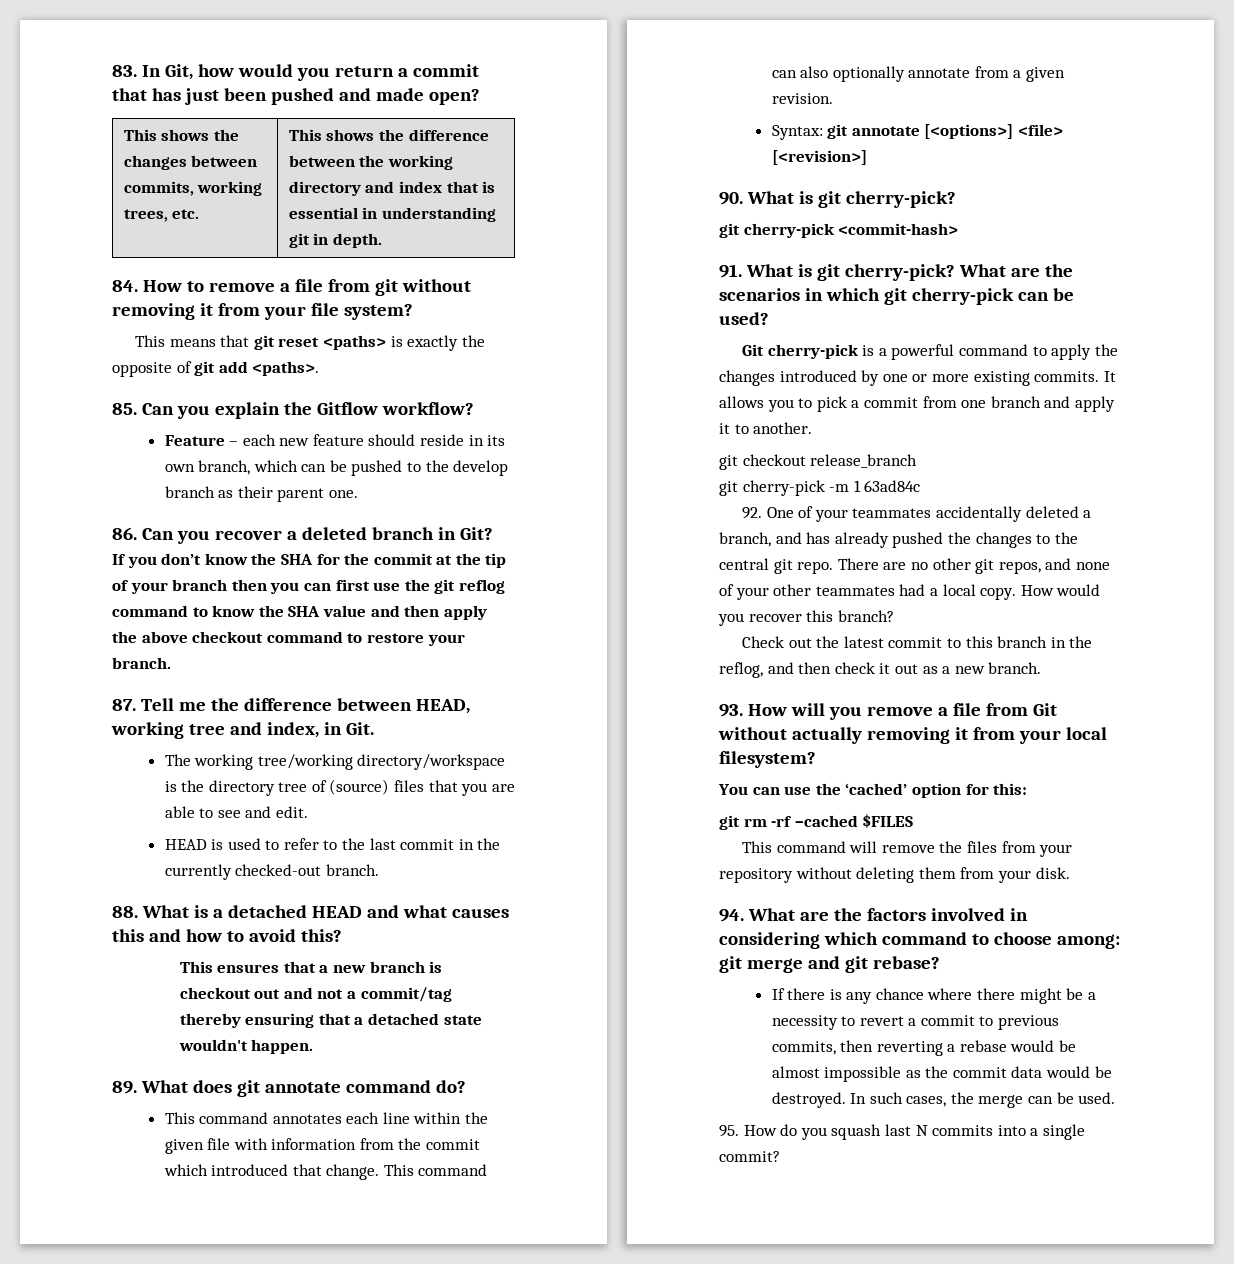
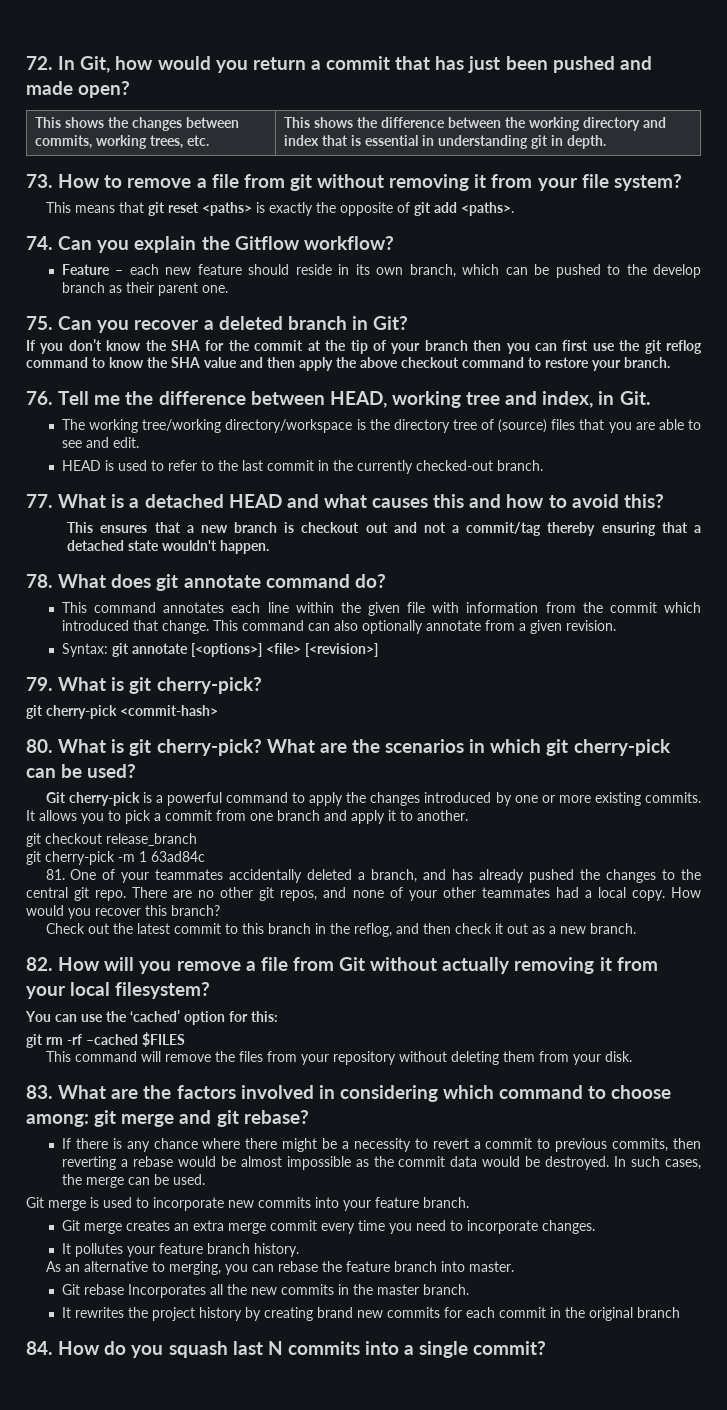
[112,65,137,77] 83. -> [26,56,53,70] 72.
[112,280,138,292] 84. -> [26,174,53,188] 73.
[112,403,137,415] 85. -> [26,236,53,250] 74.
[112,527,137,540] 86. -> [26,316,53,330] 75.
[112,699,136,711] 87. -> [26,391,53,405] 76.
[112,906,138,918] 88. -> [26,494,53,508] 77.
[112,1081,137,1094] 89. -> [26,574,53,588] 78.
[719,192,743,205] 90. -> [26,677,53,691] 79.
[719,264,742,278] 91. -> [26,739,53,753] 80.
[742,507,763,519] 92. -> [45,869,65,880] 81.
[719,704,743,717] 93. -> [26,957,53,971] 82.
[719,909,744,922] 94. -> [26,1085,53,1099] 83.
[719,1125,739,1137] 95. -> [26,1197,469,1211] [61,1220,595,1234] [61,1243,299,1257] [45,1261,514,1275] [61,1284,469,1298] [61,1307,680,1321] [26,1341,53,1355] Git merge is used to incorporate new commits into your feature branch. // Git merge creates an extra merge commit every time you need to incorporate changes. // It pollutes your feature branch history. // As an alternative to merging, you can rebase the feature branch into master. // Git rebase Incorporates all the new commits in the master branch. // It rewrites the project history by creating brand new commits for each commit in the original branch // 84.

